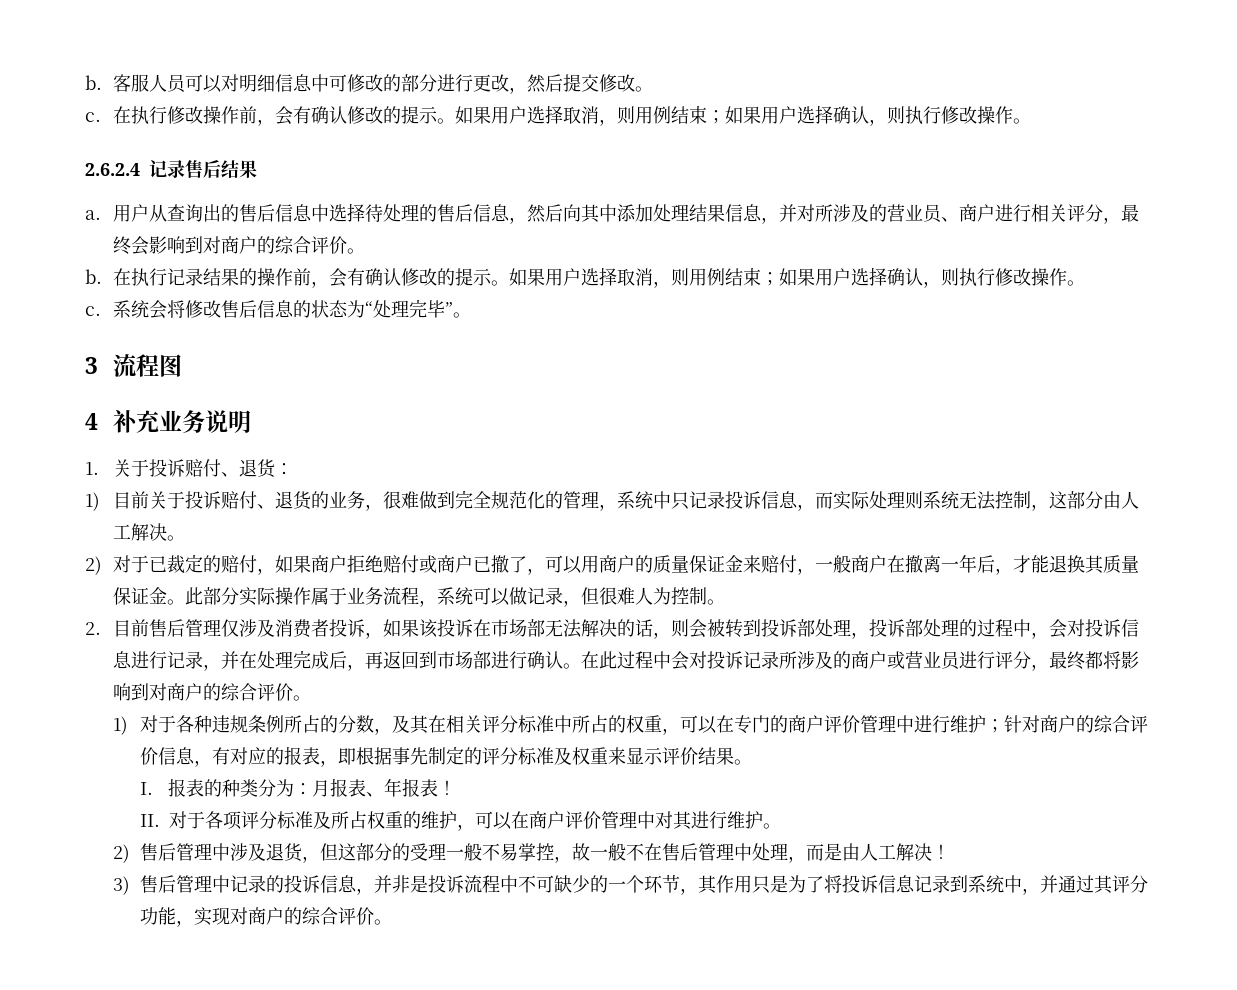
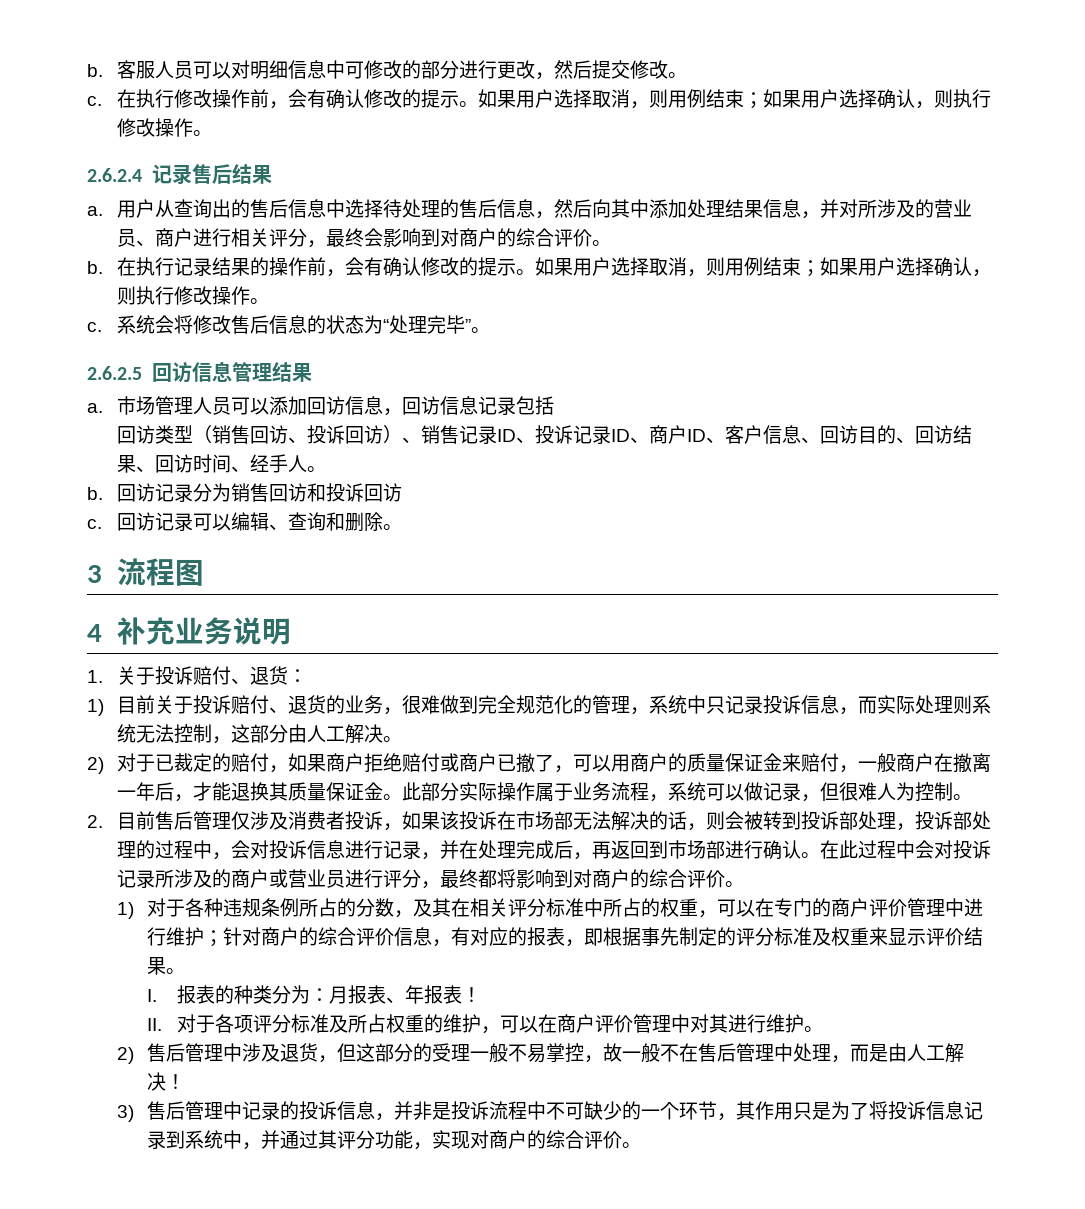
(471, 315) none -> [87,361,312,383] [87,396,555,416] [117,425,973,444] [117,454,327,473] [87,483,403,502] [87,512,403,532] // 2.6.2.5回访信息管理结果 // a.市场管理人员可以添加回访信息，回访信息记录包括 // 回访类型（销售回访、投诉回访）、销售记录ID、投诉记录ID、商户ID、客户信息、回访目的、回访结果、回访时间、经手人。 // b.回访记录分为销售回访和投诉回访 // c.回访记录可以编辑、查询和删除。

